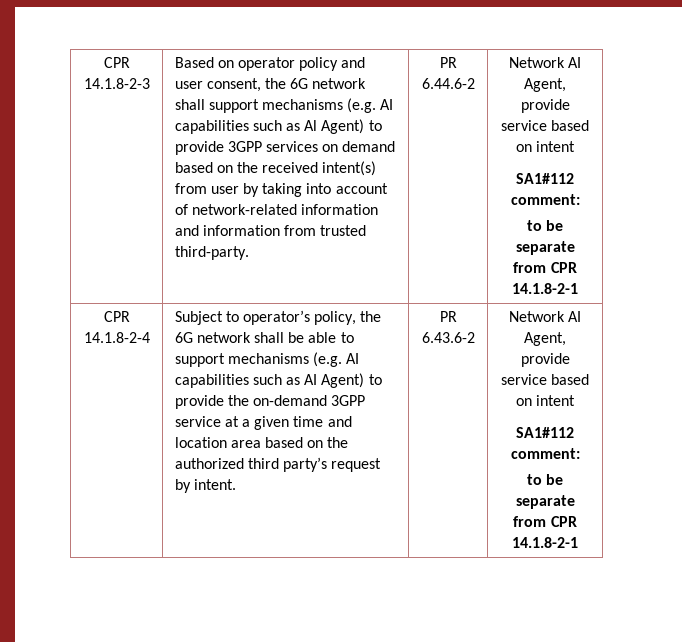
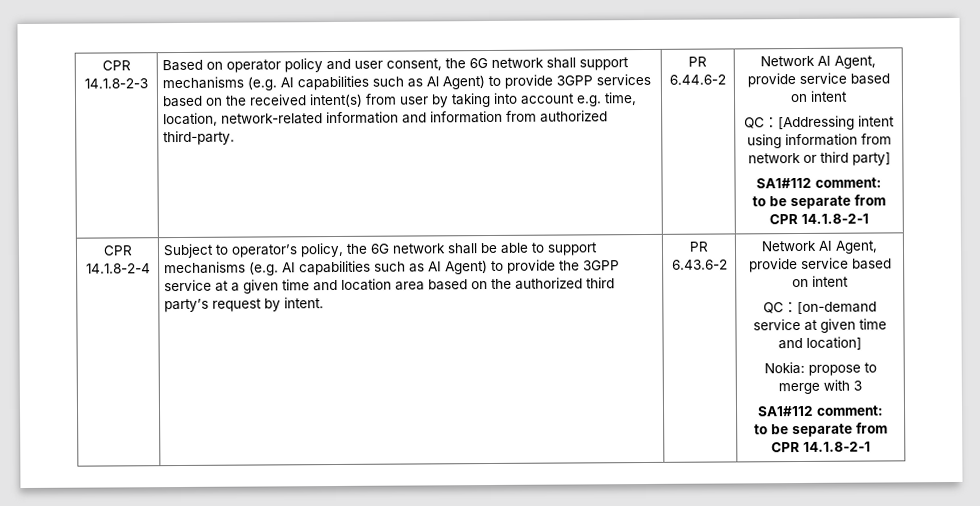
[322,141,396,152] on demand -> (652, 79) none
[174,204,188,215] of -> [576,92,638,107] [163,112,219,127] e.g. time, location,
[320,225,367,236] trusted -> [540,110,609,123] authorized
(576, 146) none -> [744,115,895,131] [746,133,892,149] [747,151,891,166] // QC：[Addressing intent using information from network or third party]
[253,395,328,406] on-demand -> (581, 265) none
(576, 400) none -> [763,301,877,315] [753,318,887,333] [778,336,862,350] [763,361,877,376] [778,379,862,395] // QC：[on-demand service at given time and location] // Nokia: propose to merge with 3

